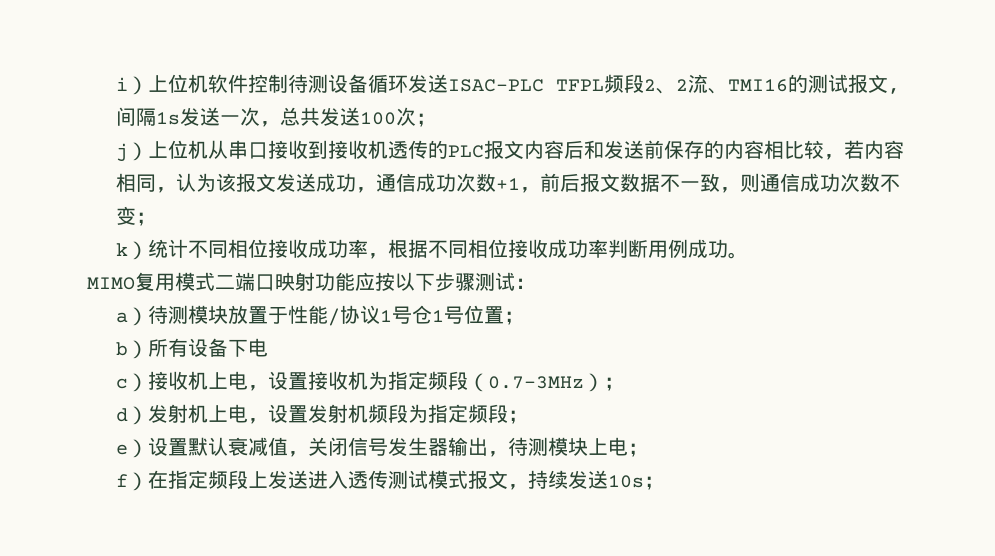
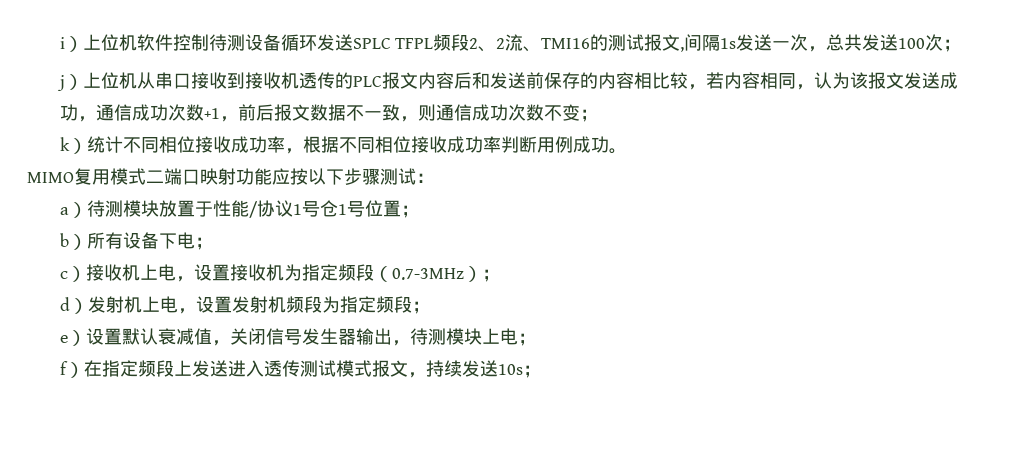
[448,79,545,92] ISAC-PLC -> [352,38,391,49] SPLC
(269, 347) none -> [194,237,213,250] ；

